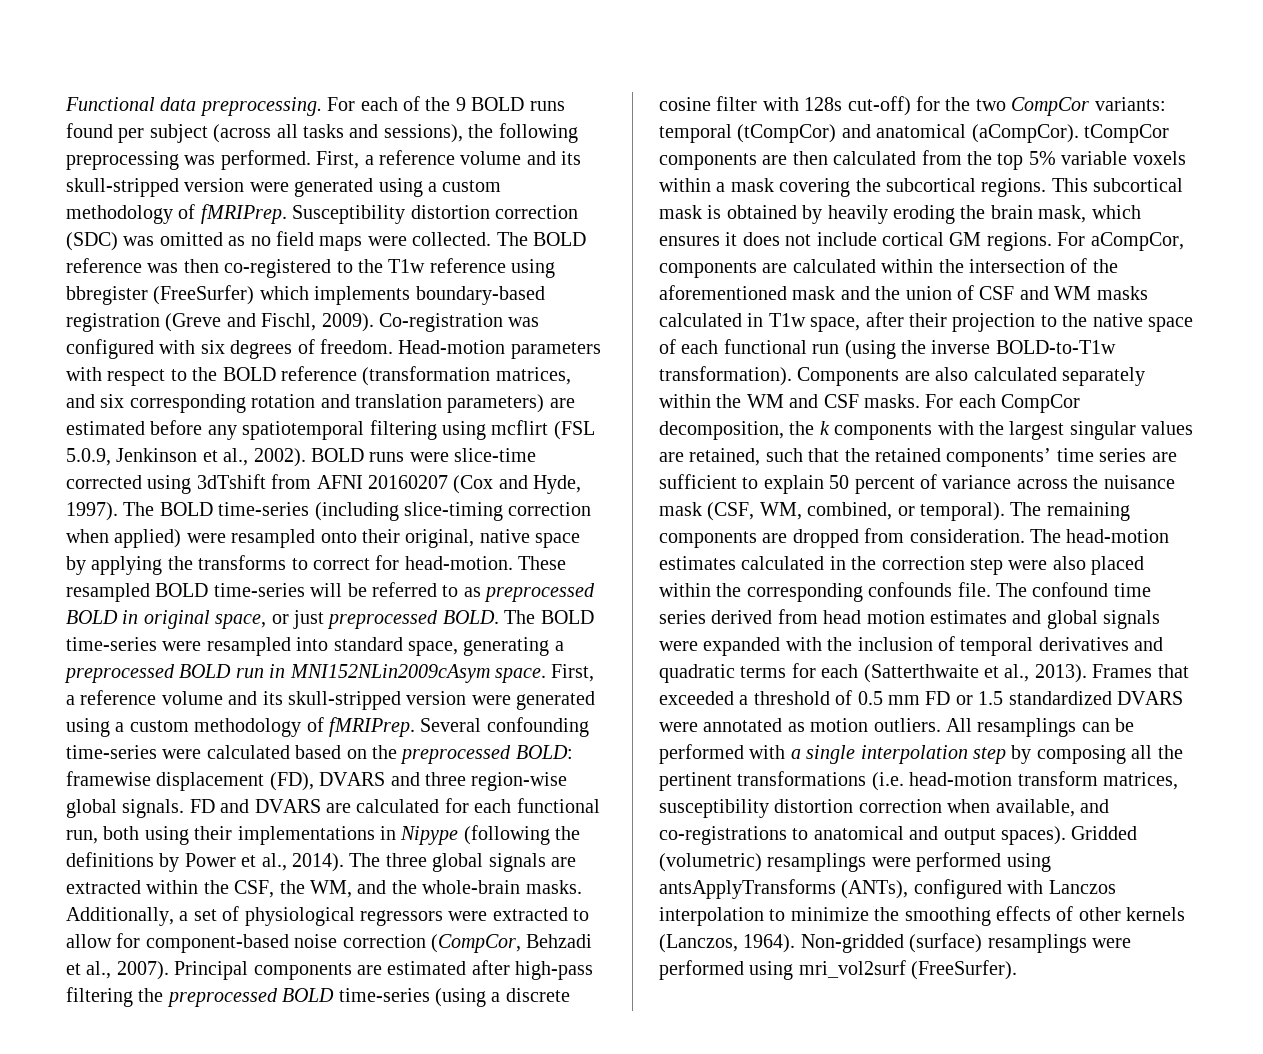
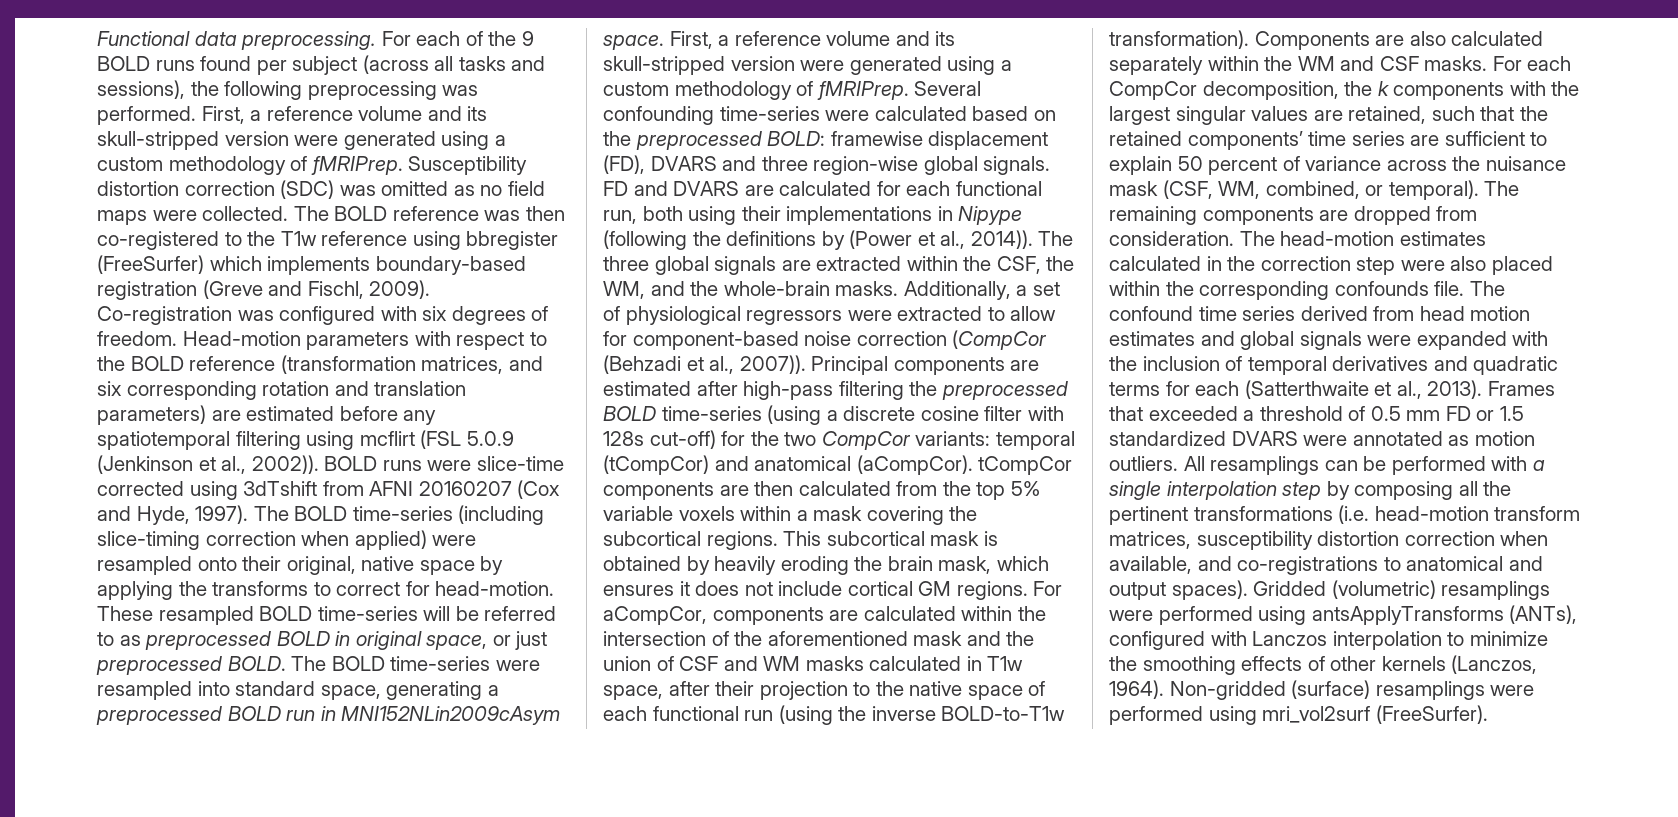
[66,448,306,467] 5.0.9, Jenkinson et al., 2002). -> [466,431,514,446] [97,455,319,474] 5.0.9 (Jenkinson et al., 2002)).
[184,853,344,872] Power et al., 2014). -> [849,230,1033,249] (Power et al., 2014)).
[431,934,593,953] [66,961,169,980] (CompCor, Behzadi et al., 2007). -> [952,330,1048,350] [603,355,806,374] (CompCor (Behzadi et al., 2007)).

